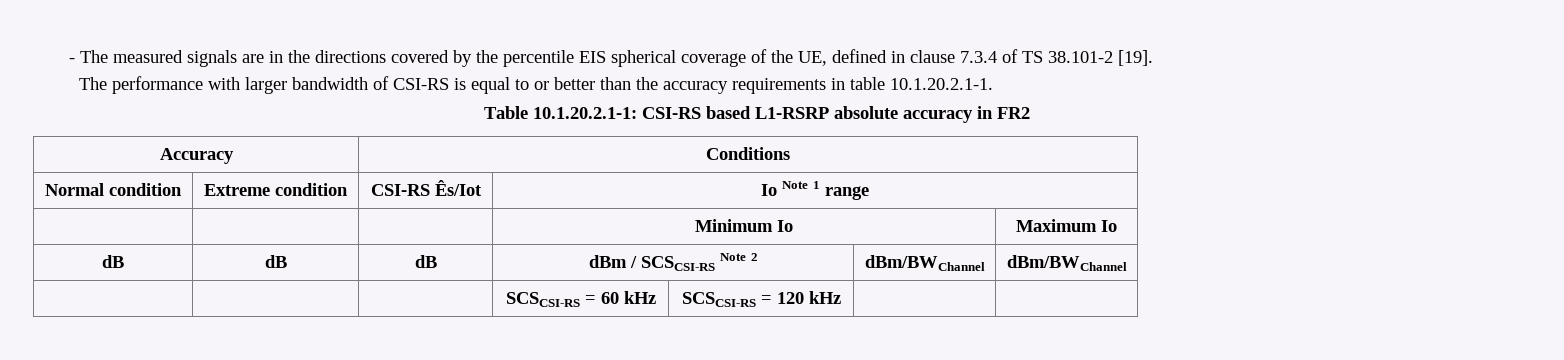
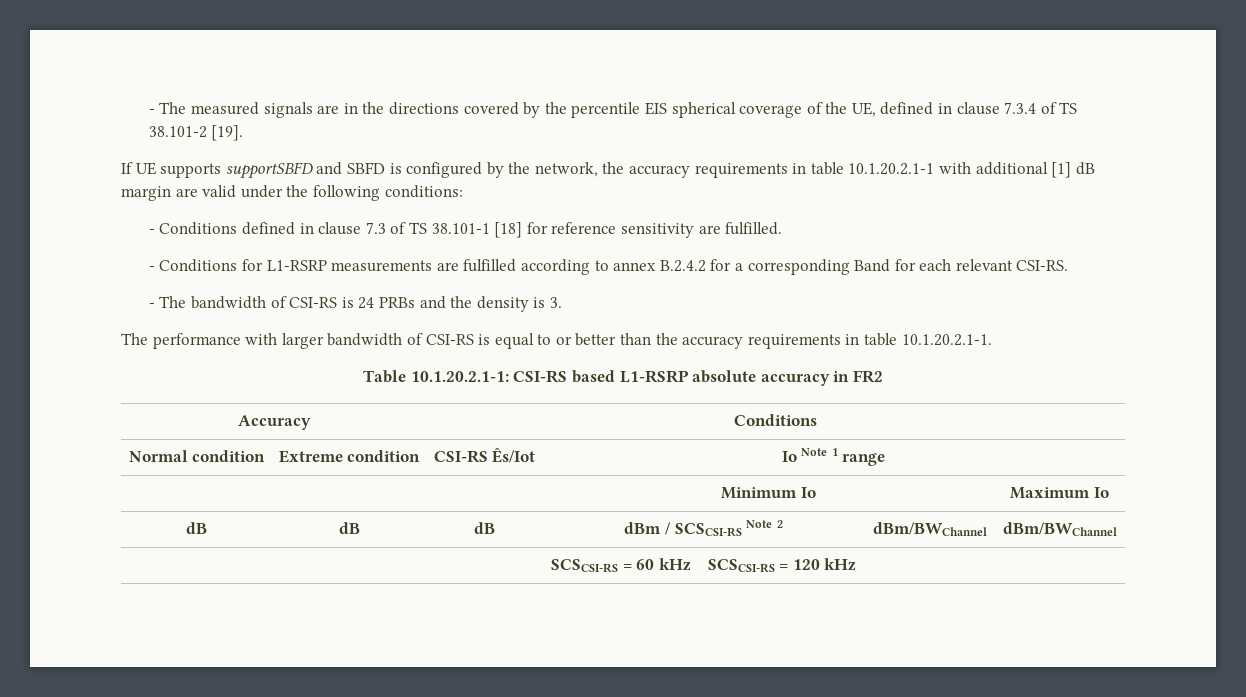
(1153, 58) none -> [121,162,1095,179] [121,185,463,201] [148,222,783,238] [148,259,1069,275] [148,296,562,312] // If UE supports supportSBFD and SBFD is configured by the network, the accuracy requirements in table 10.1.20.2.1-1 with additional [1] dB margin are valid under the following conditions: // - Conditions defined in clause 7.3 of TS 38.101-1 [18] for reference sensitivity are fulfilled. // - Conditions for L1-RSRP measurements are fulfilled according to annex B.2.4.2 for a corresponding Band for each relevant CSI-RS. // - The bandwidth of CSI-RS is 24 PRBs and the density is 3.

